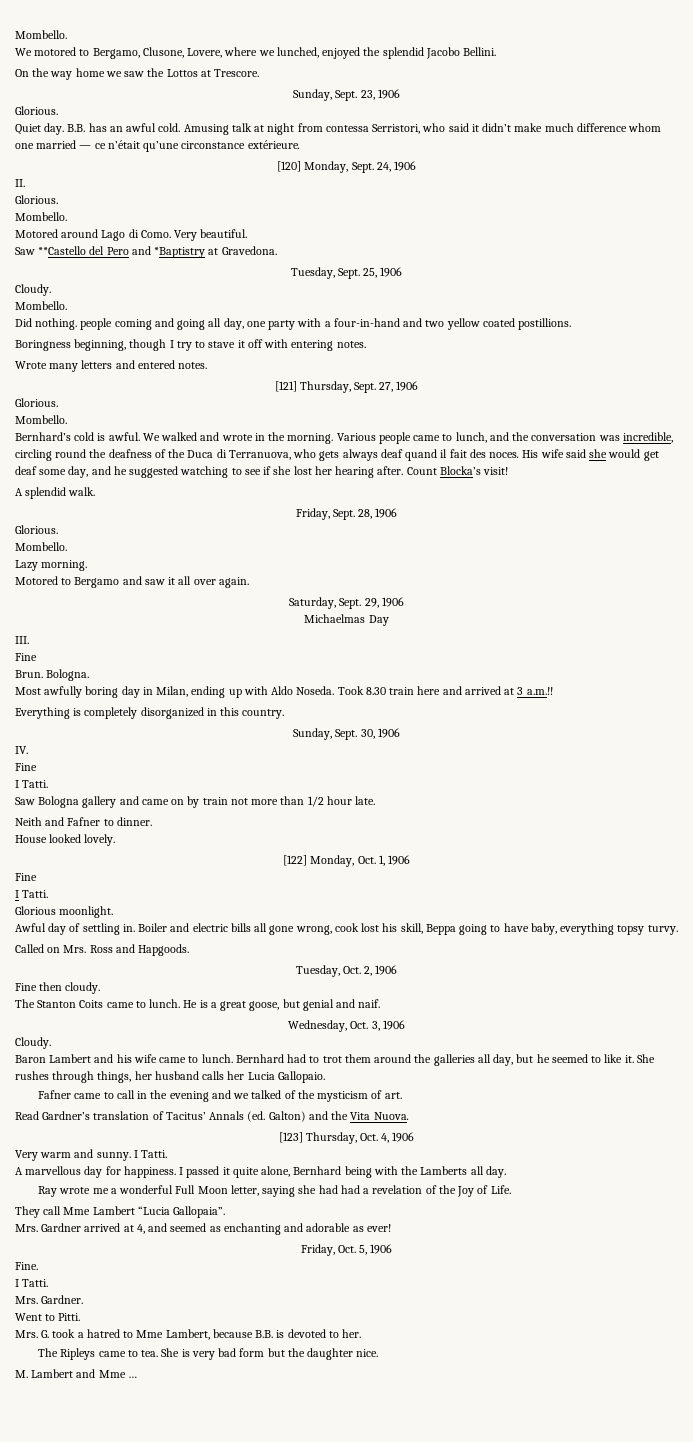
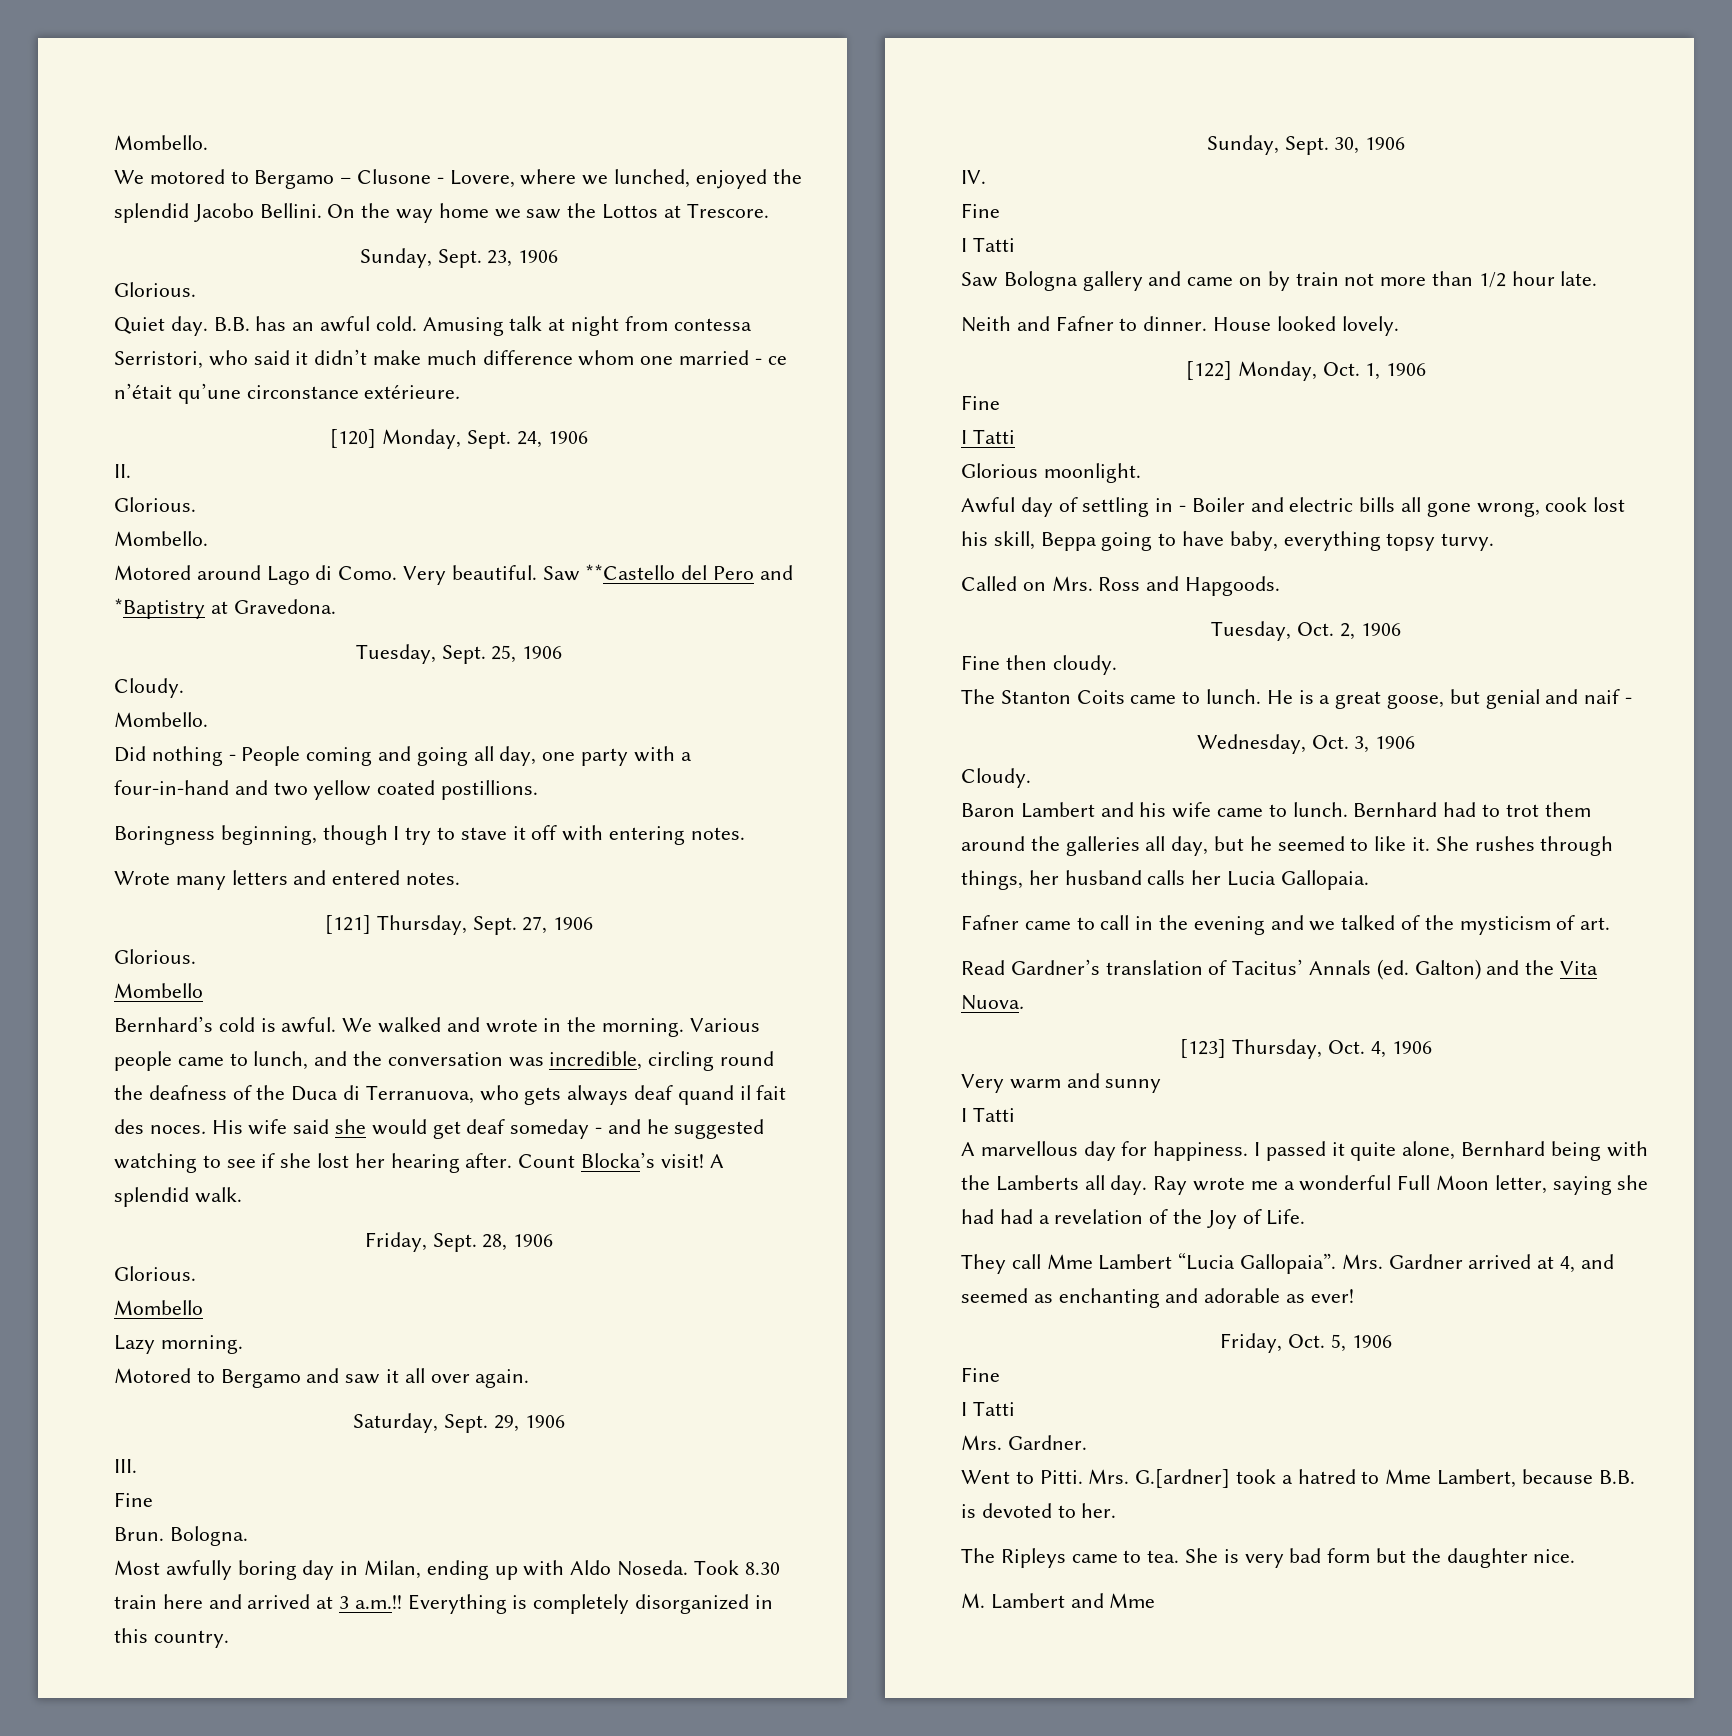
[92,47,184,59] Bergamo, Clusone, -> [254,169,444,189] Bergamo – Clusone -
(497, 51) // -> (322, 210) none
[79,145,92,149] — -> [754,358,762,365] -
(248, 233) // -> (537, 572) none
[35,318,113,330] nothing. people -> [151,746,301,766] nothing - People
[15,415,67,424] Mombello. -> [114,983,203,998] Mombello
[39,466,89,478] some day, -> [510,1119,603,1139] someday -
(509, 471) // -> (704, 1161) none
[15,542,67,551] Mombello. -> [114,1300,203,1315] Mombello
[304,614,389,626] // Michaelmas Day -> (565, 1421) none
(553, 691) // -> (402, 1602) none
[22,780,49,788] Tatti. -> [972,237,1015,252] Tatti
(152, 821) // -> (1208, 323) none
[22,890,49,898] Tatti. -> [972,429,1015,444] Tatti
[122,924,135,932] in. -> [1155,498,1187,512] in -
[358,999,381,1008] naif. -> [1584,689,1633,704] naif -
[277,1071,325,1083] Gallopaio. -> [1280,870,1369,890] Gallopaia.
[96,1150,168,1161] sunny. I Tatti. -> [1105,1079,1162,1093] [961,1107,1015,1122] sunny // I Tatti
(506, 1172) // -> (1148, 1185) none
(226, 1212) // -> (1337, 1263) none
[15,1262,38,1270] [15,1279,49,1287] Fine. // I Tatti. -> [961,1367,1000,1382] [961,1401,1015,1416] Fine // I Tatti
[15,1330,50,1338] // Mrs. G. -> [1088,1469,1231,1488] Mrs. G.[ardner]
[127,1376,137,1378] … -> (1156, 1600) none

